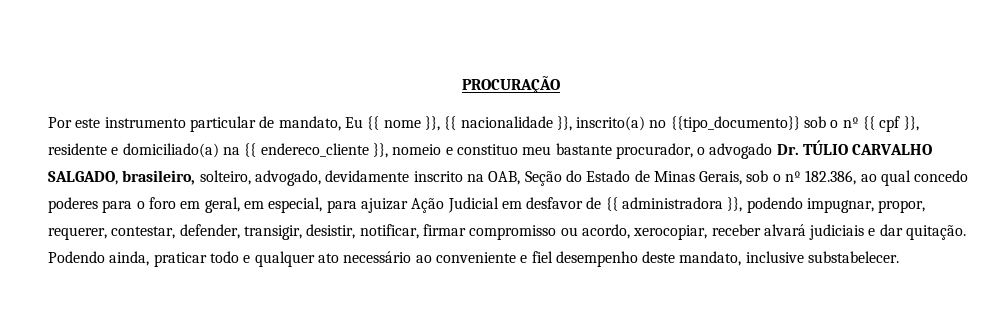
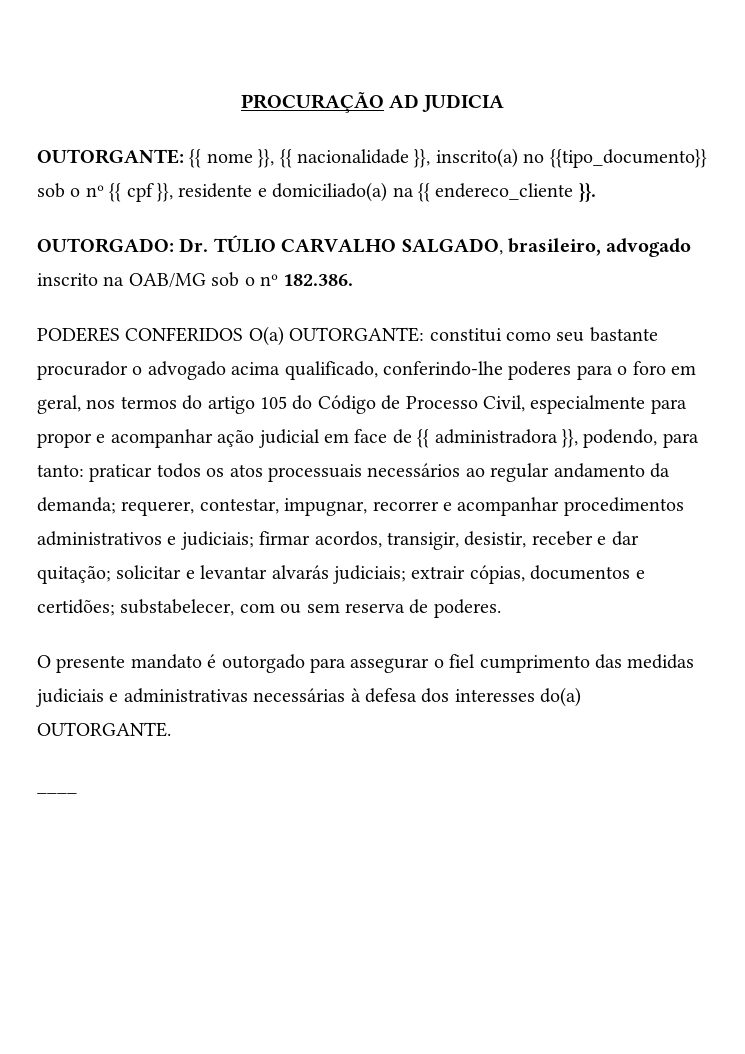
[48,116,363,132] // Por este instrumento particular de mandato, Eu -> [389,94,505,112] [37,149,184,164] AD JUDICIA // OUTORGANTE:
[372,143,773,159] }}, nomeio e constituo meu bastante procurador, o advogado -> [578,183,596,202] [37,238,174,253] }}. // OUTORGADO:
[199,170,969,186] solteiro, advogado, devidamente inscrito na OAB, Seção do Estado de Minas Gerais, sob o nº 182.386, ao qual concedo -> [606,238,692,257] [37,272,354,288] [37,326,658,346] [37,361,503,380] advogado inscrito na OAB/MG sob o nº 182.386. // PODERES CONFERIDOS O(a) OUTORGANTE: constitui como seu bastante procurador o advogado acima qualificado, conferindo-lhe
[243,197,926,213] [48,224,967,240] [48,251,900,267] em especial, para ajuizar Ação Judicial em desfavor de {{ administradora }}, podendo impugnar, propor, requerer, contestar, defender, transigir, desistir, notificar, firmar compromisso ou acordo, xerocopiar, receber alvará judiciais e dar quitação. Podendo ainda, praticar todo e qualquer ato necessário ao conveniente e fiel desempenho deste mandato, inclusive substabelecer. -> [86,395,687,414] [37,429,699,448] [37,463,670,482] [37,497,684,516] [37,531,639,550] [37,565,645,584] [37,599,501,618] [37,654,695,673] [36,687,582,707] [37,722,171,737] [37,791,77,794] nos termos do artigo 105 do Código de Processo Civil, especialmente para propor e acompanhar ação judicial em face de {{ administradora }}, podendo, para tanto: praticar todos os atos processuais necessários ao regular andamento da demanda; requerer, contestar, impugnar, recorrer e acompanhar procedimentos administrativos e judiciais; firmar acordos, transigir, desistir, receber e dar quitação; solicitar e levantar alvarás judiciais; extrair cópias, documentos e certidões; substabelecer, com ou sem reserva de poderes. // O presente mandato é outorgado para assegurar o fiel cumprimento das medidas judiciais e administrativas necessárias à defesa dos interesses do(a) OUTORGANTE. // ____

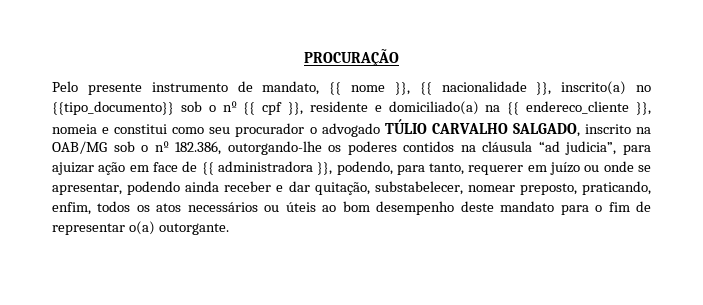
[389,94,505,112] [37,149,184,164] AD JUDICIA // OUTORGANTE: -> [52,81,320,95] // Pelo presente instrumento de mandato,
[578,183,596,202] [37,238,209,253] }}. // OUTORGADO: Dr. -> [636,102,651,115] [52,123,380,137] }}, nomeia e constitui como seu procurador o advogado
[508,238,692,257] brasileiro, advogado -> (580, 130) none
[283,274,354,286] [37,326,658,346] [37,361,696,380] [37,395,687,414] [37,429,320,448] 182.386. // PODERES CONFERIDOS O(a) OUTORGANTE: constitui como seu bastante procurador o advogado acima qualificado, conferindo-lhe poderes para o foro em geral, nos termos do artigo 105 do Código de Processo Civil, especialmente para propor e acompanhar ação judicial -> [175,141,652,155] [52,162,126,175] 182.386, outorgando-lhe os poderes contidos na cláusula “ad judicia”, para ajuizar ação
[37,463,670,482] [37,497,684,516] [37,531,639,550] [37,565,645,584] [37,599,501,618] [37,654,695,673] [36,687,582,707] [37,722,171,737] [37,791,77,794] tanto: praticar todos os atos processuais necessários ao regular andamento da demanda; requerer, contestar, impugnar, recorrer e acompanhar procedimentos administrativos e judiciais; firmar acordos, transigir, desistir, receber e dar quitação; solicitar e levantar alvarás judiciais; extrair cópias, documentos e certidões; substabelecer, com ou sem reserva de poderes. // O presente mandato é outorgado para assegurar o fiel cumprimento das medidas judiciais e administrativas necessárias à defesa dos interesses do(a) OUTORGANTE. // ____ -> [429,161,651,175] [52,181,652,195] [52,201,651,215] [52,221,229,235] tanto, requerer em juízo ou onde se apresentar, podendo ainda receber e dar quitação, substabelecer, nomear preposto, praticando, enfim, todos os atos necessários ou úteis ao bom desempenho deste mandato para o fim de representar o(a) outorgante.

